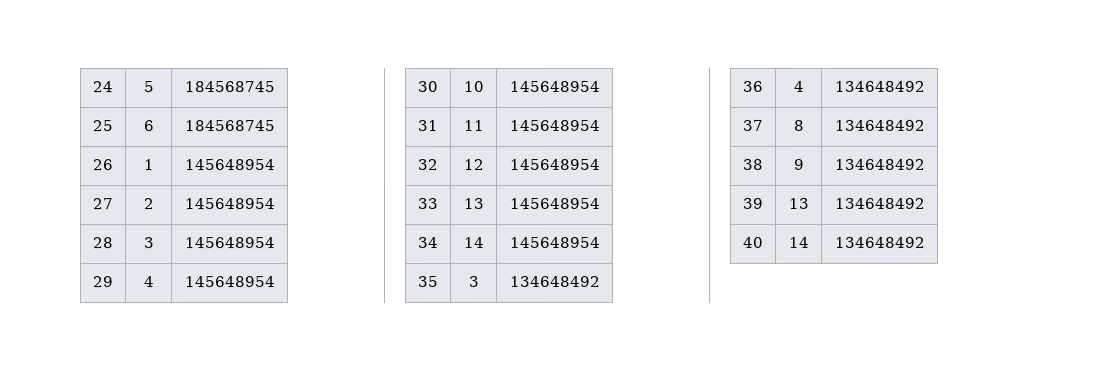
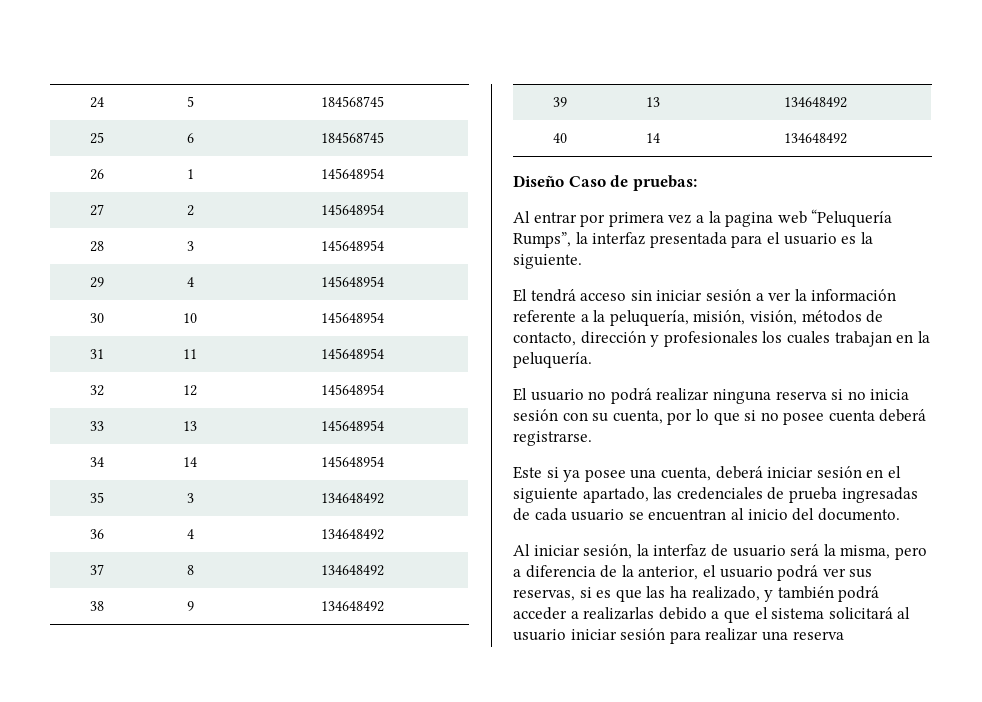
(926, 242) none -> [513,175,697,191] [513,209,893,227] [513,232,873,248] [513,254,582,269] [513,289,897,302] [513,310,884,326] [513,331,930,347] [513,352,592,368] [513,388,910,404] [513,409,927,425] [513,431,592,446] [513,466,901,482] [513,487,918,503] [513,508,900,521] [513,544,927,560] [513,565,873,581] [513,586,880,602] [513,607,911,623] [513,628,844,644] // Diseño Caso de pruebas: // Al entrar por primera vez a la pagina web “Peluquería Rumps”, la interfaz presentada para el usuario es la siguiente. // El tendrá acceso sin iniciar sesión a ver la información referente a la peluquería, misión, visión, métodos de contacto, dirección y profesionales los cuales trabajan en la peluquería. // El usuario no podrá realizar ninguna reserva si no inicia sesión con su cuenta, por lo que si no posee cuenta deberá registrarse. // Este si ya posee una cuenta, deberá iniciar sesión en el siguiente apartado, las credenciales de prueba ingresadas de cada usuario se encuentran al inicio del documento. // Al iniciar sesión, la interfaz de usuario será la misma, pero a diferencia de la anterior, el usuario podrá ver sus reservas, si es que las ha realizado, y también podrá acceder a realizarlas debido a que el sistema solicitará al usuario iniciar sesión para realizar una reserva

